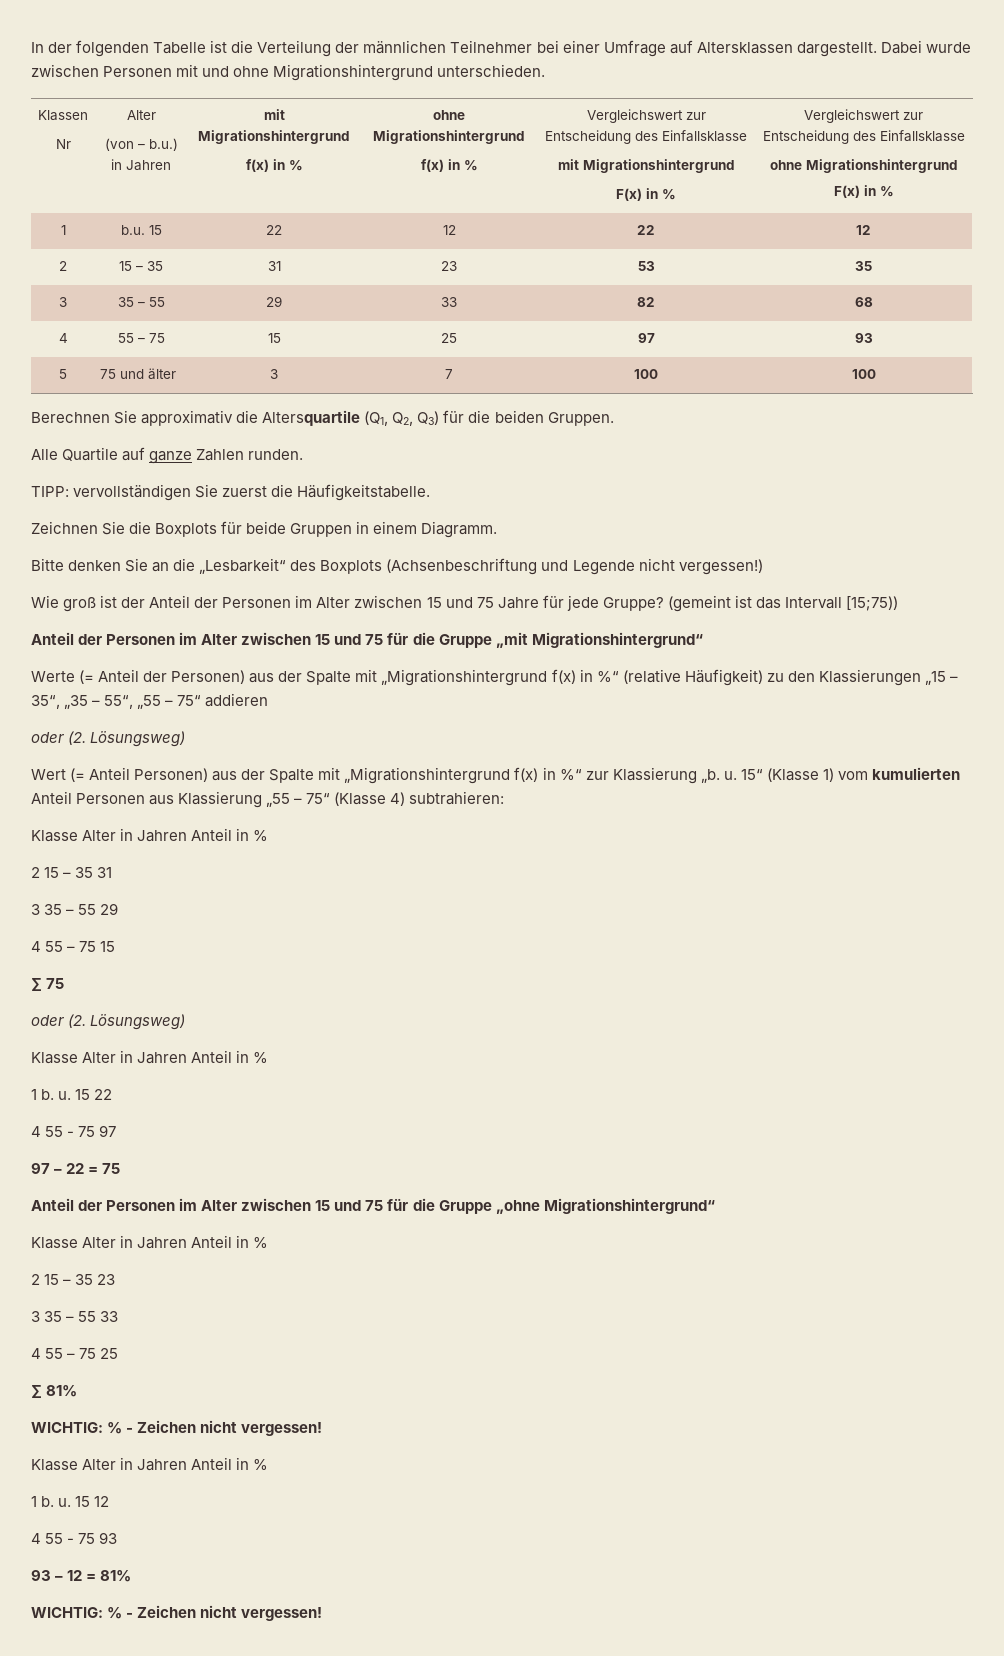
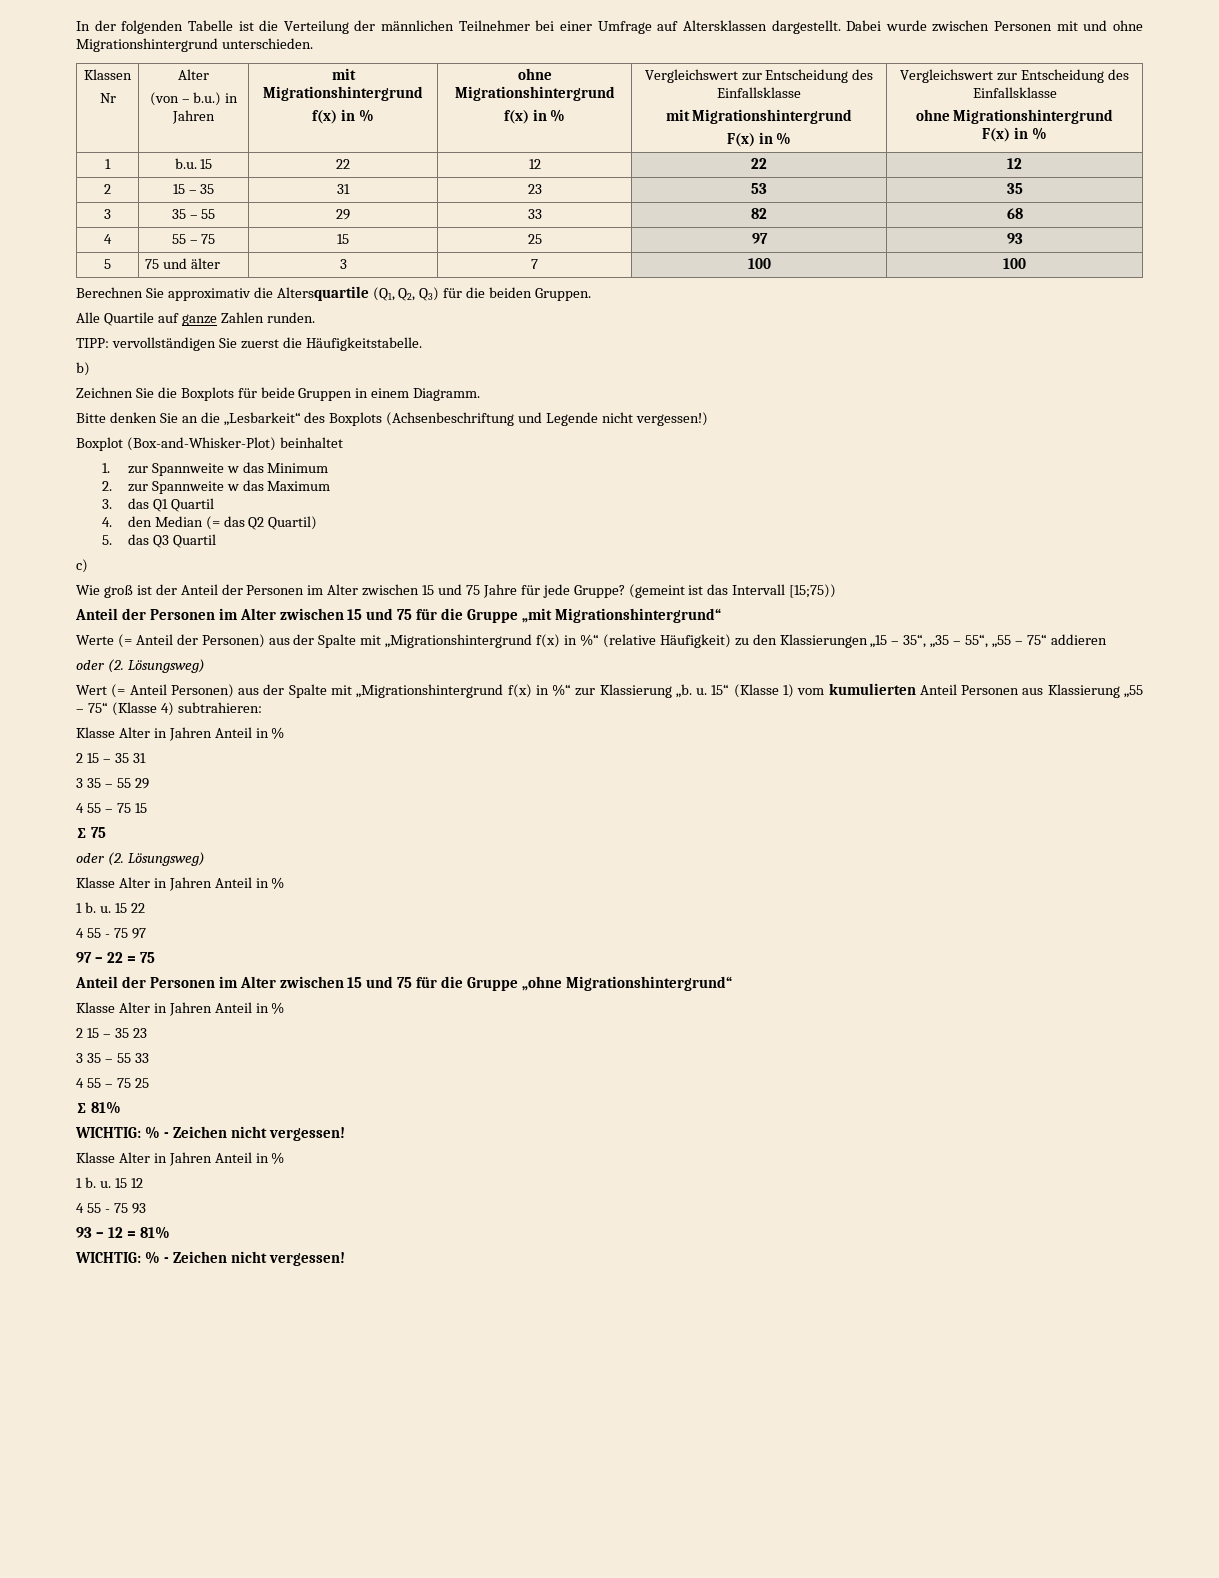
(431, 492) none -> [76,362,90,376] // b)
(763, 567) none -> [76,437,343,451] [101,462,329,476] [101,480,331,494] [101,498,214,512] [101,516,318,530] [101,534,216,548] [76,559,88,573] // Boxplot (Box-and-Whisker-Plot) beinhaltet // 1. zur Spannweite w das Minimum // 2. zur Spannweite w das Maximum // 3. das Q1 Quartil // 4. den Median (= das Q2 Quartil) // 5. das Q3 Quartil // c)

